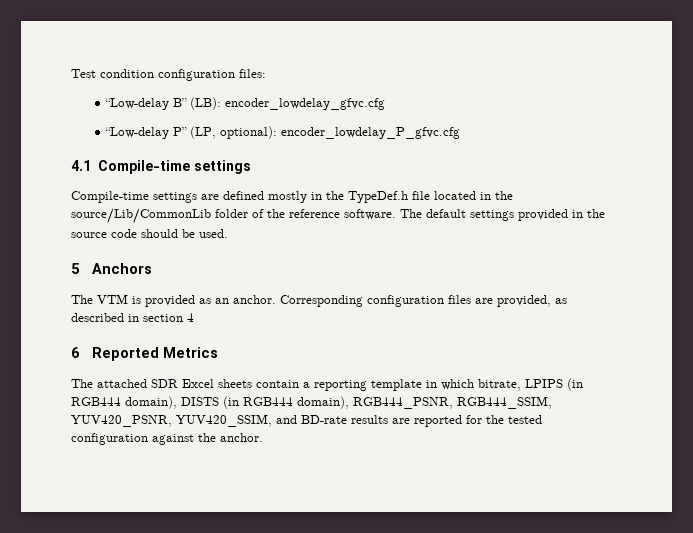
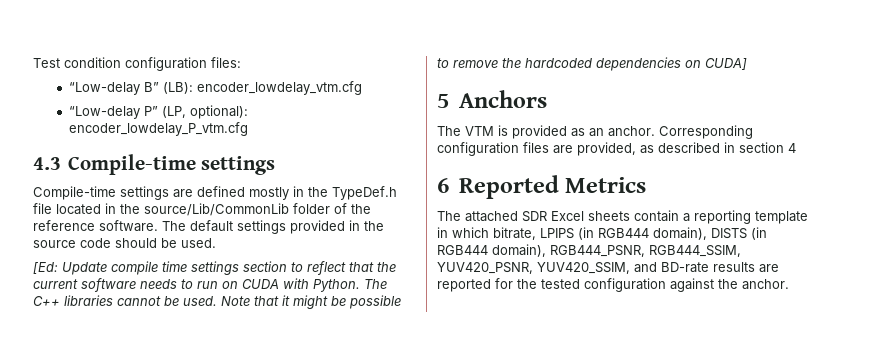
[225,98,386,110] encoder_lowdelay_gfvc.cfg -> [197,81,363,95] encoder_lowdelay_vtm.cfg
[281,127,461,139] [71,160,91,171] encoder_lowdelay_P_gfvc.cfg // 4.1 -> [69,122,249,136] [33,157,61,170] encoder_lowdelay_P_vtm.cfg // 4.3
(228, 233) none -> [33,261,396,275] [33,278,387,292] [33,295,401,309] [437,57,747,71] // [Ed: Update compile time settings section to reflect that the current software needs to run on CUDA with Python. The C++ libraries cannot be used. Note that it might be possible to remove the hardcoded dependencies on CUDA]

